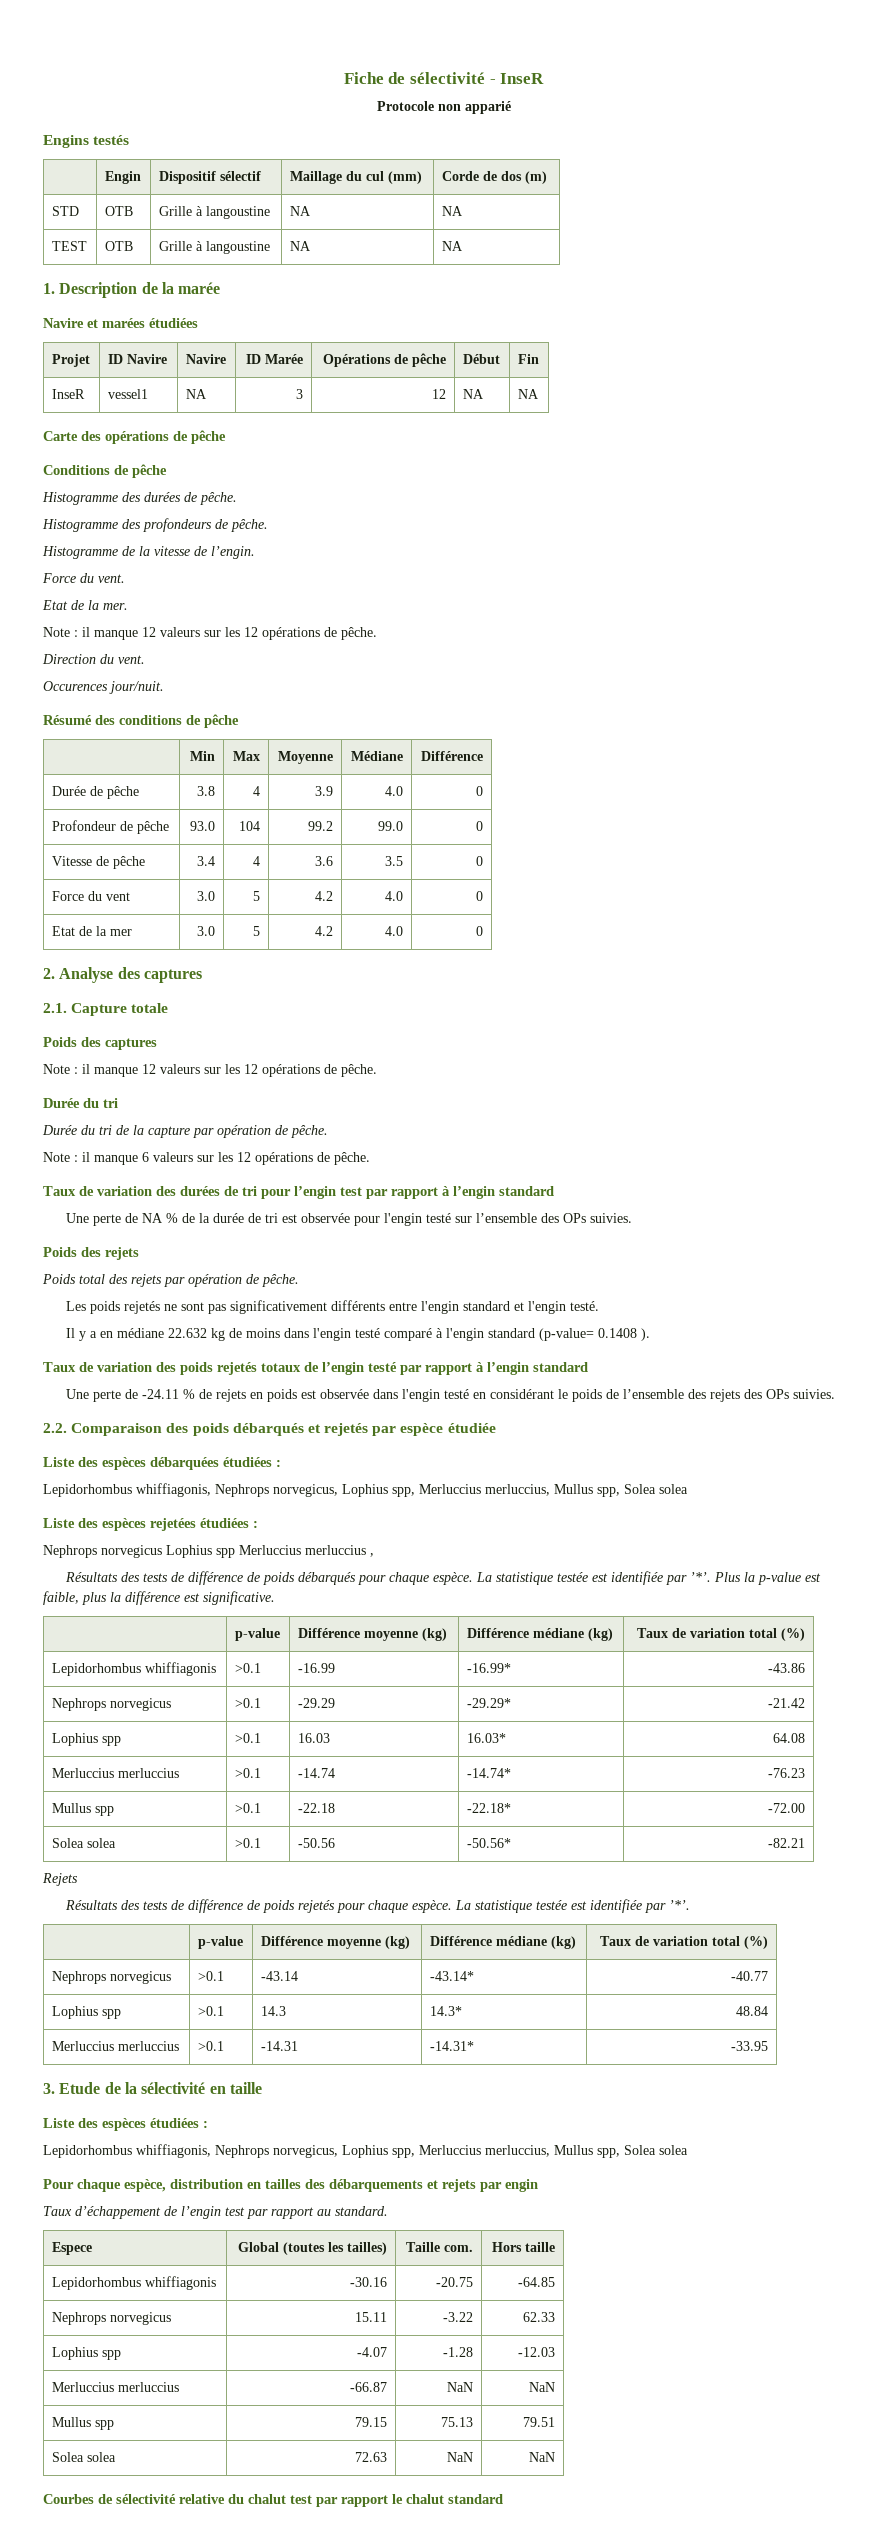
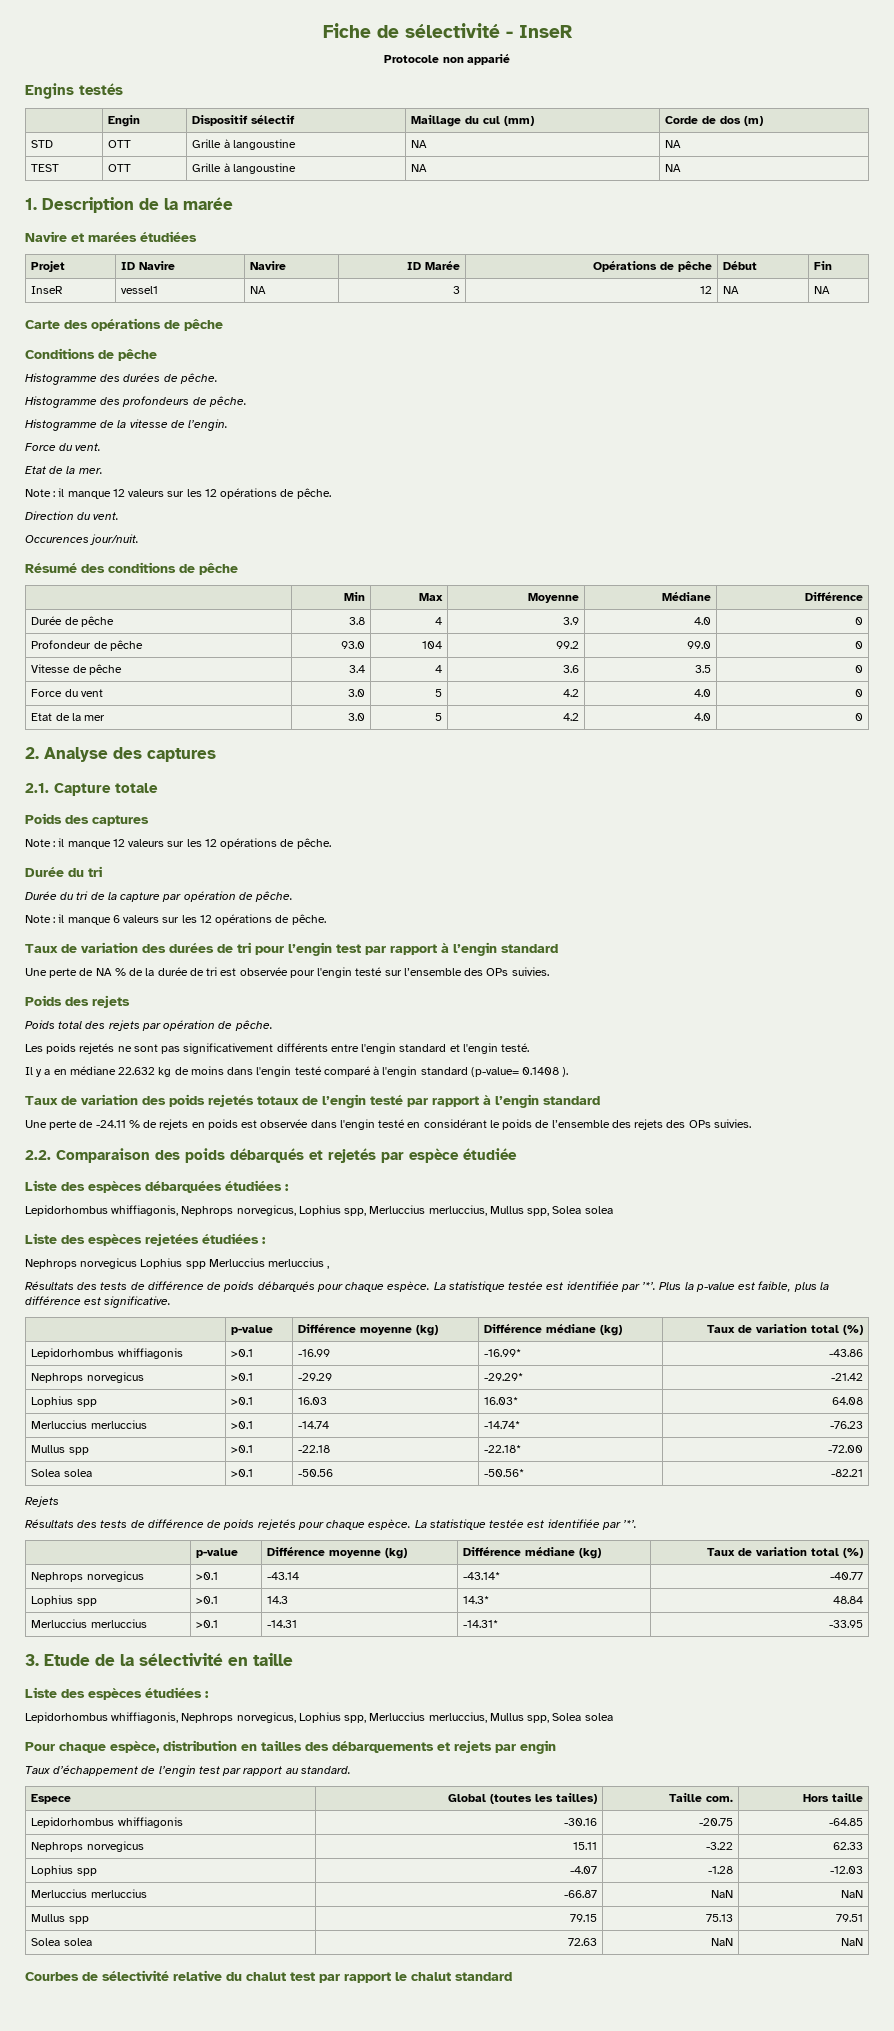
[104,206,133,216] OTB -> [108,140,132,148] OTT
[104,241,133,251] OTB -> [108,164,132,172] OTT

